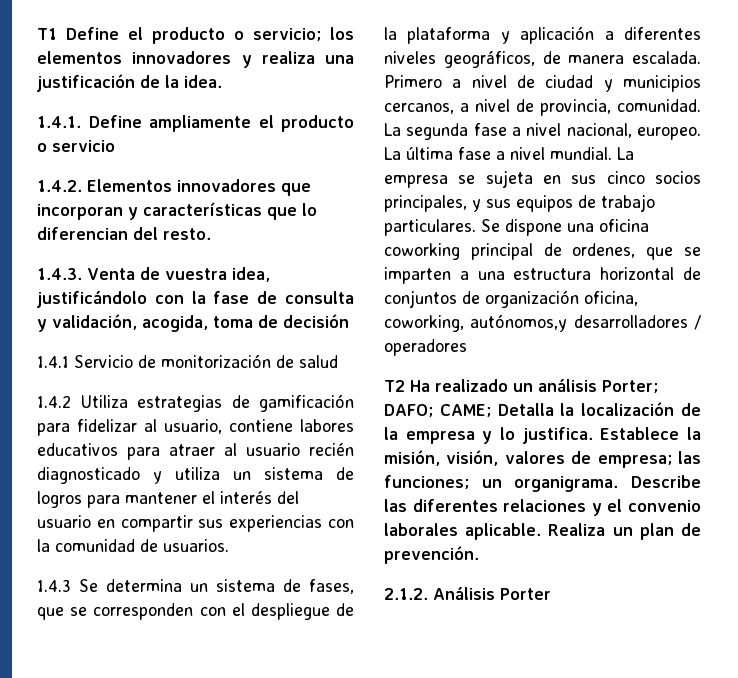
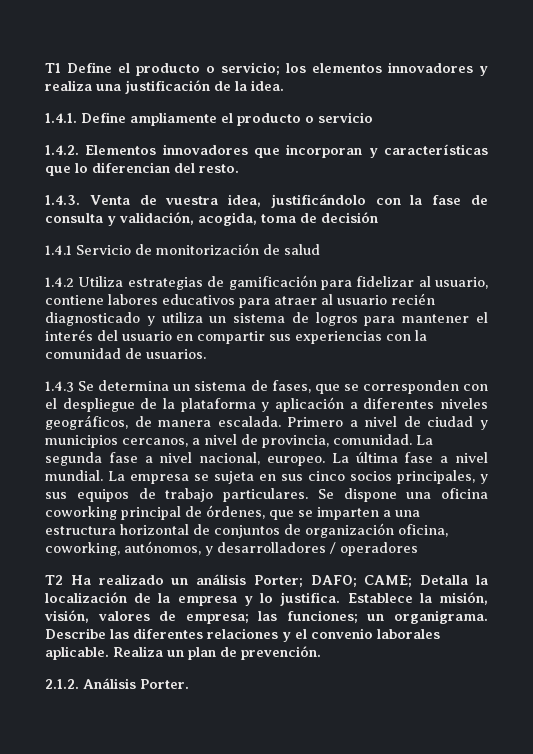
[572,243,636,258] ordenes, -> [206,505,265,519] órdenes,
[470,314,568,332] autónomos,y -> [124,541,213,556] autónomos, y
[500,588,551,600] Porter -> [140,679,189,689] Porter.

